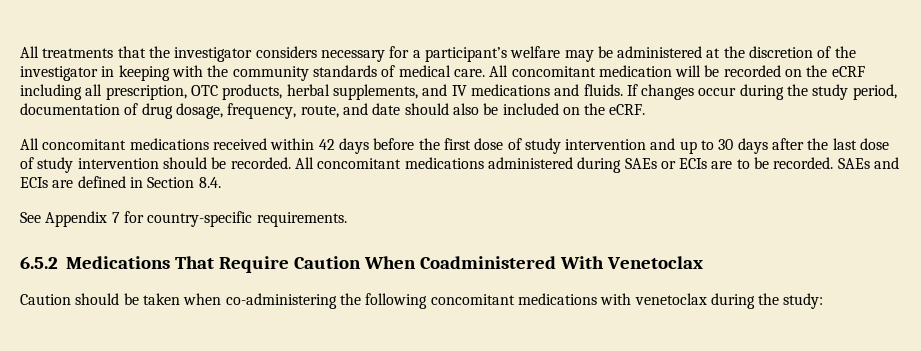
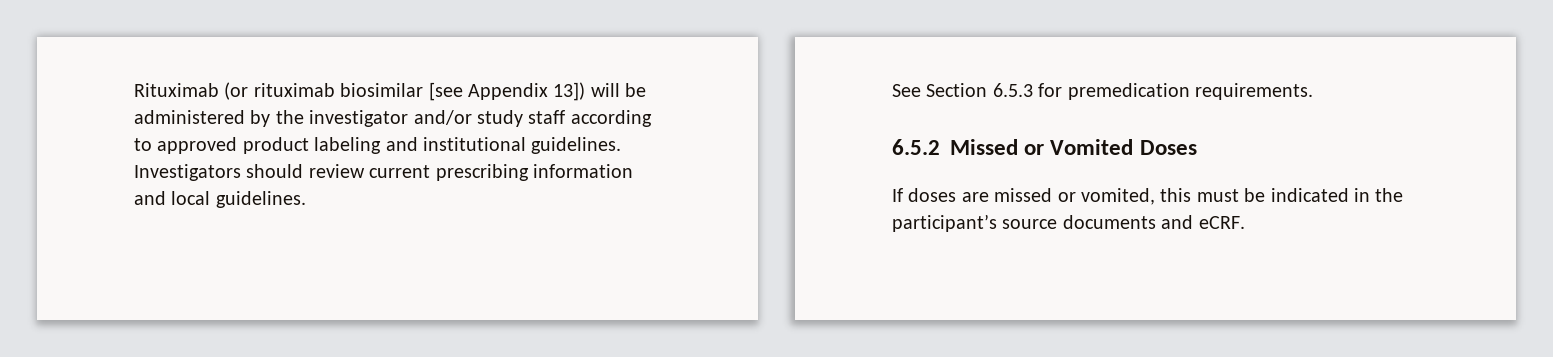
[20,46,856,62] [20,65,865,81] [20,84,897,100] [20,103,646,119] [20,138,890,154] [20,157,900,173] [20,176,221,188] [20,211,347,227] [20,256,703,273] [20,293,824,309] All treatments that the investigator considers necessary for a participant’s welfare may be administered at the discretion of the investigator in keeping with the community standards of medical care. All concomitant medication will be recorded on the eCRF including all prescription, OTC products, herbal supplements, and IV medications and fluids. If changes occur during the study period, documentation of drug dosage, frequency, route, and date should also be included on the eCRF. // All concomitant medications received within 42 days before the first dose of study intervention and up to 30 days after the last dose of study intervention should be recorded. All concomitant medications administered during SAEs or ECIs are to be recorded. SAEs and ECIs are defined in Section 8.4. // See Appendix 7 for country-specific requirements. // 6.5.2 Medications That Require Caution When Coadministered With Venetoclax // Caution should be taken when co-administering the following concomitant medications with venetoclax during the study: -> [134,82,647,101] [134,110,652,127] [134,137,622,154] [134,164,633,181] [134,191,306,208] [892,83,1313,100] [892,139,1197,155] [892,188,1404,205] [892,214,1245,232] Rituximab (or rituximab biosimilar [see Appendix 13]) will be administered by the investigator and/or study staff according to approved product labeling and institutional guidelines. Investigators should review current prescribing information and local guidelines. // See Section 6.5.3 for premedication requirements. // 6.5.2 Missed or Vomited Doses // If doses are missed or vomited, this must be indicated in the participant’s source documents and eCRF.

